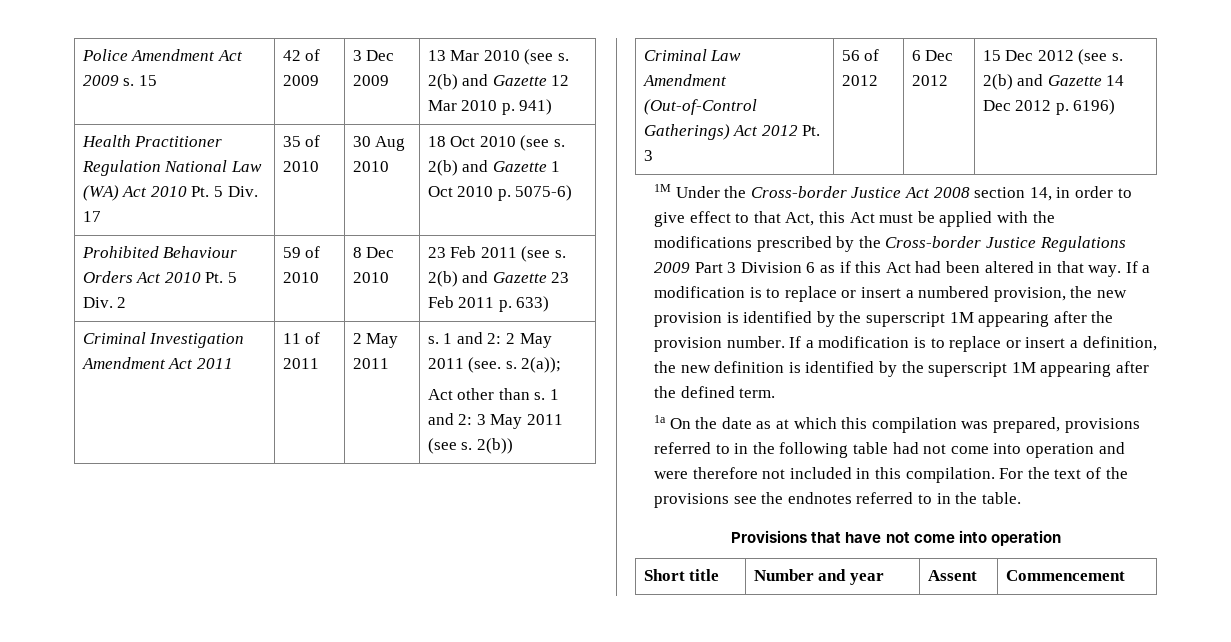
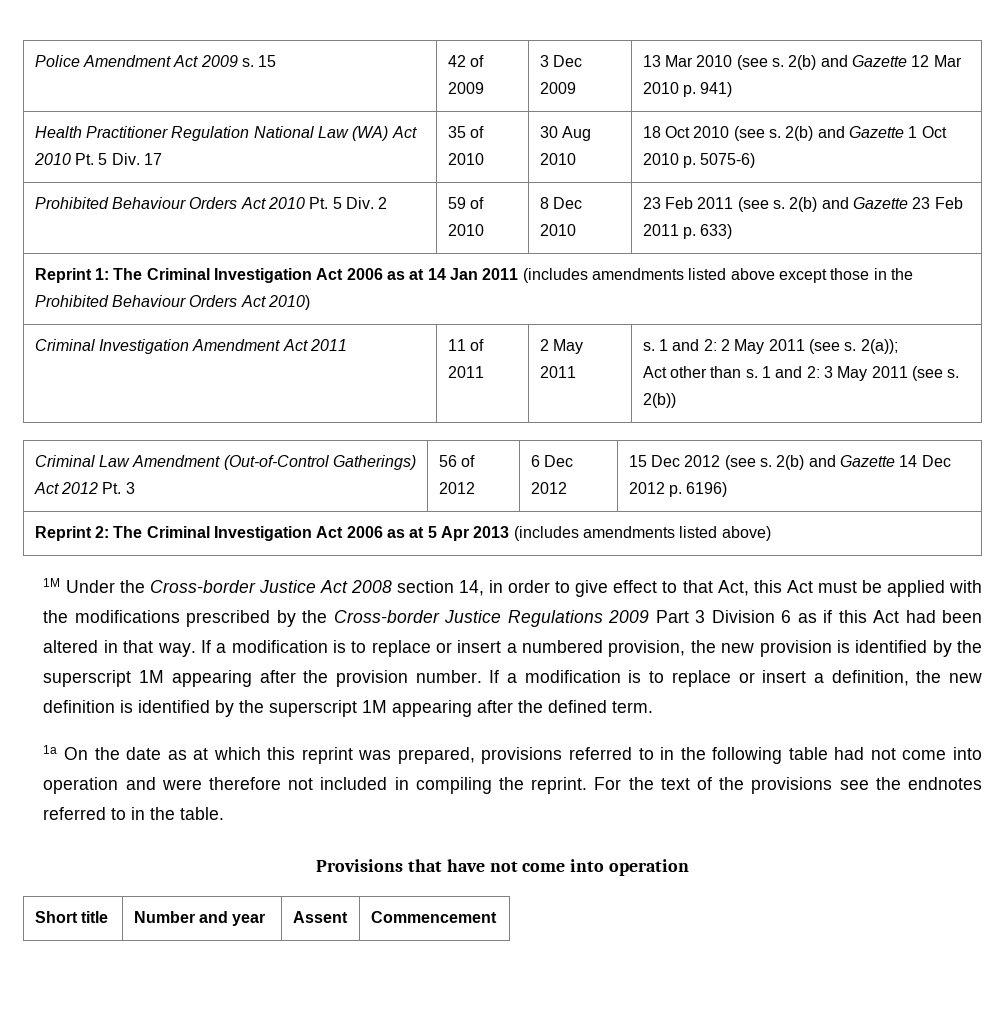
(550, 304) none -> [34,268,913,283] [34,295,311,310] // Reprint 1: The Criminal Investigation Act 2006 as at 14 Jan 2011 (includes amendments listed above except those in the Prohibited Behaviour Orders Act 2010)
[468,357,502,373] (see. -> [809,339,841,354] (see
(1116, 107) none -> [34,526,771,541] // Reprint 2: The Criminal Investigation Act 2006 as at 5 Apr 2013 (includes amendments listed above)
[871,417,957,433] compilation -> [301,747,353,764] reprint
[874,467,995,483] this compilation. -> [415,777,588,794] compiling the reprint.

